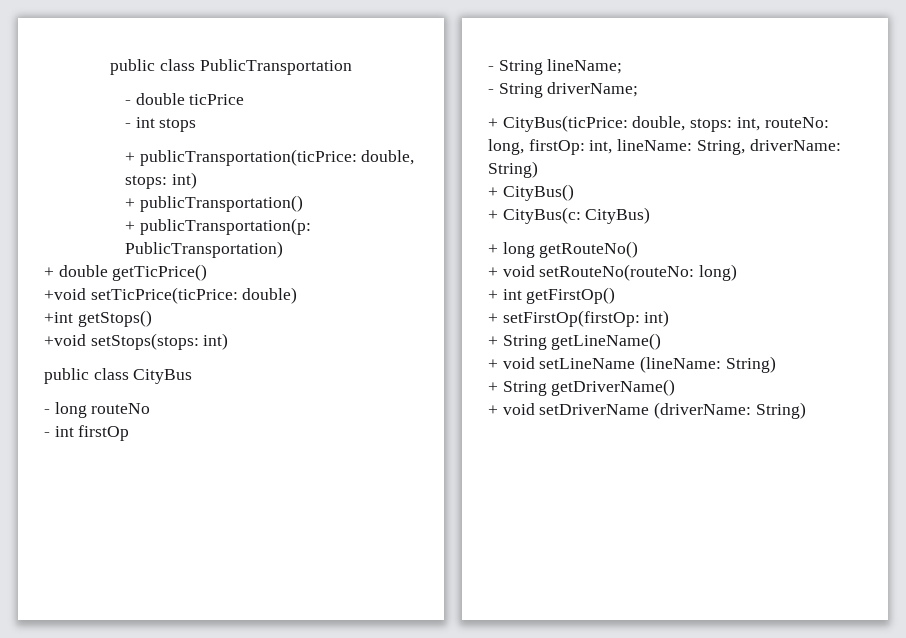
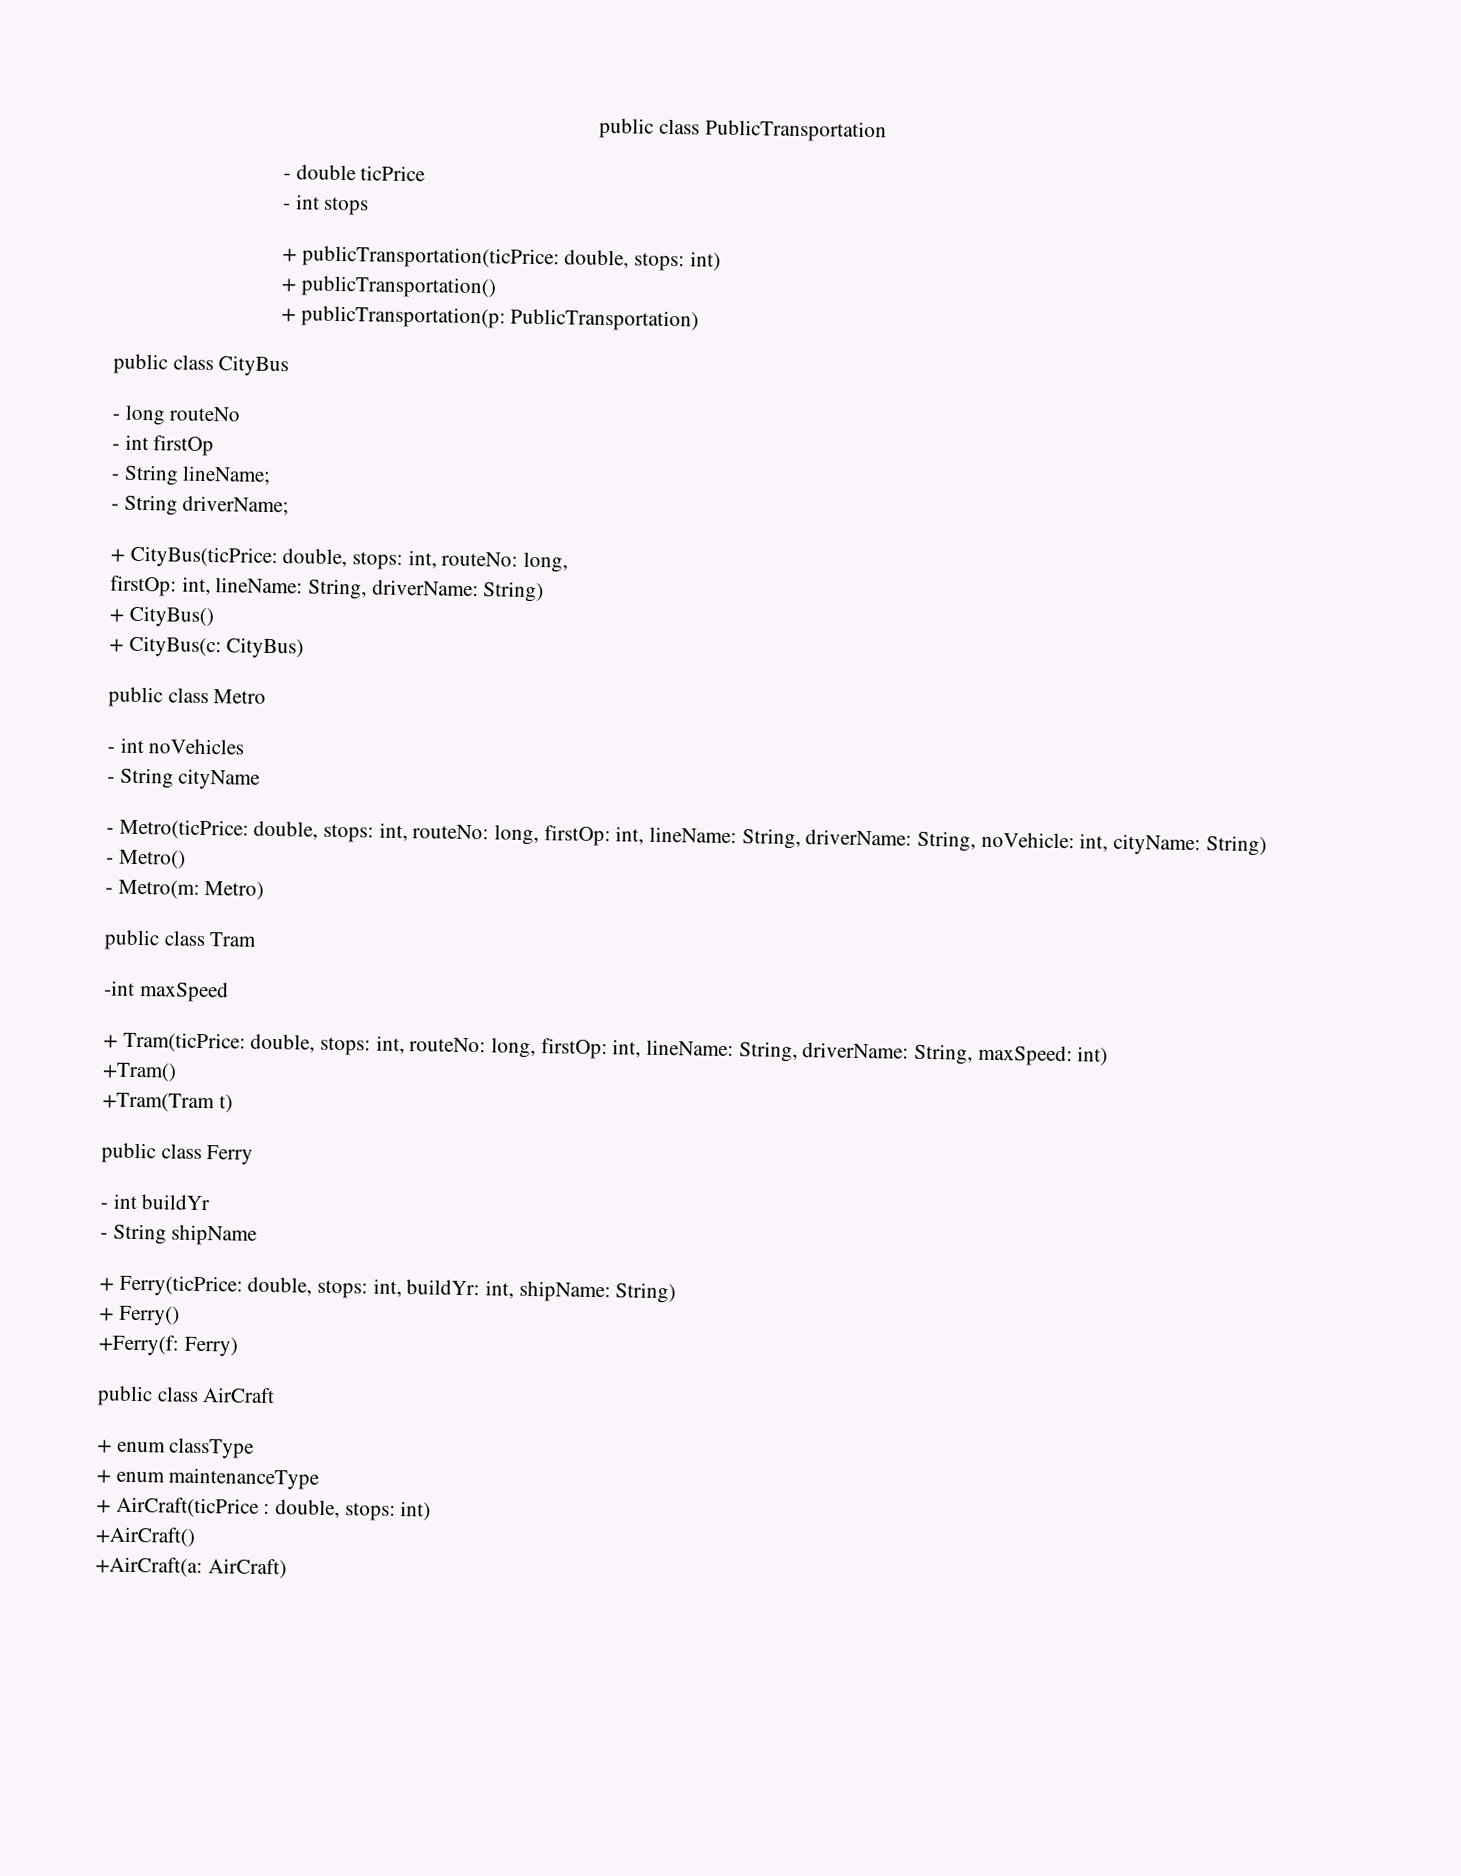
[44,264,208,281] [44,287,298,304] [44,310,152,327] [44,333,229,350] // + double getTicPrice() // +void setTicPrice(ticPrice: double) // +int getStops() // +void setStops(stops: int) -> (700, 320) none
(524, 147) none -> (569, 562) //
[488,241,639,258] [488,264,738,281] [488,287,616,304] [488,310,670,327] [488,333,662,350] [488,356,776,373] [488,379,676,396] [488,402,806,419] + long getRouteNo() // + void setRouteNo(routeNo: long) // + int getFirstOp() // + setFirstOp(firstOp: int) // + String getLineName() // + void setLineName (lineName: String) // + String getDriverName() // + void setDriverName (driverName: String) -> [108,686,267,708] [107,737,245,755] [107,767,261,790] [106,818,1267,857] [106,849,186,869] [105,879,265,900] [104,929,258,951] [104,980,229,1003] [103,1031,1109,1067] [102,1062,177,1082] [102,1092,233,1113] [101,1142,254,1165] [100,1193,212,1211] [100,1223,258,1246] [99,1274,677,1304] [99,1305,180,1326] [98,1334,238,1357] [97,1385,276,1407] [97,1437,255,1459] [96,1467,320,1490] [96,1496,432,1521] [95,1526,195,1547] [95,1556,287,1579] public class Metro // - int noVehicles // - String cityName // - Metro(ticPrice: double, stops: int, routeNo: long, firstOp: int, lineName: String, driverName: String, noVehicle: int, cityName: String) // - Metro() // - Metro(m: Metro) // public class Tram // -int maxSpeed // + Tram(ticPrice: double, stops: int, routeNo: long, firstOp: int, lineName: String, driverName: String, maxSpeed: int) // +Tram() // +Tram(Tram t) // public class Ferry // - int buildYr // - String shipName // + Ferry(ticPrice: double, stops: int, buildYr: int, shipName: String) // + Ferry() // +Ferry(f: Ferry) // public class AirCraft // + enum classType // + enum maintenanceType // + AirCraft(ticPrice : double, stops: int) // +AirCraft() // +AirCraft(a: AirCraft)

